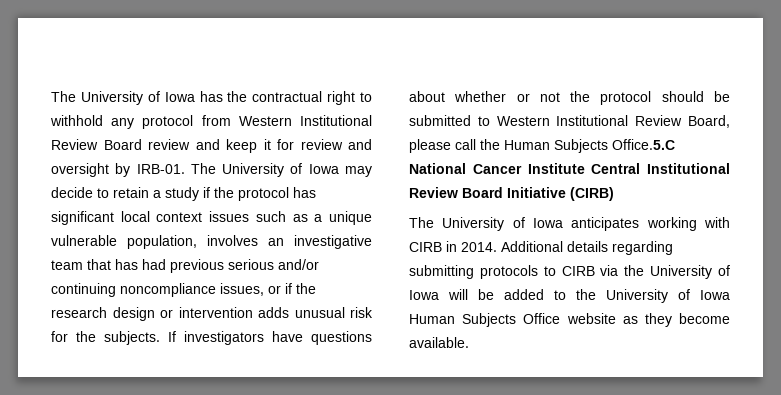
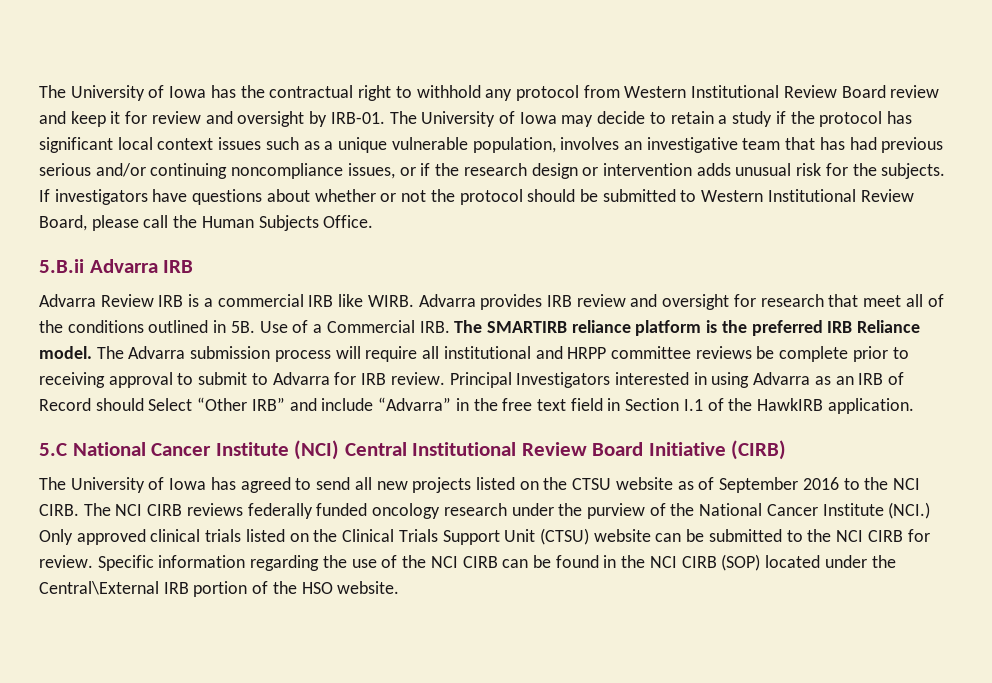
[612,139,675,150] [409,163,585,174] Office.5.C National Cancer Institute -> [323,215,374,228] [39,259,194,273] [39,294,944,310] [39,320,921,336] [39,346,909,362] [39,372,905,388] [39,397,914,414] [39,440,340,460] Office. // 5.B.ii Advarra IRB // Advarra Review IRB is a commercial IRB like WIRB. Advarra provides IRB review and oversight for research that meet all of the conditions outlined in 5B. Use of a Commercial IRB. The SMARTIRB reliance platform is the preferred IRB Reliance model. The Advarra submission process will require all institutional and HRPP committee reviews be complete prior to receiving approval to submit to Advarra for IRB review. Principal Investigators interested in using Advarra as an IRB of Record should Select “Other IRB” and include “Advarra” in the free text field in Section I.1 of the HawkIRB application. // 5.C National Cancer Institute (NCI)
[571,217,730,231] [409,241,673,255] [409,265,730,279] [409,289,730,303] [409,313,730,327] [409,337,469,348] anticipates working with CIRB in 2014. Additional details regarding submitting protocols to CIRB via the University of Iowa will be added to the University of Iowa Human Subjects Office website as they become available. -> [210,477,920,493] [39,502,931,519] [39,528,930,545] [39,554,896,571] [39,581,400,597] has agreed to send all new projects listed on the CTSU website as of September 2016 to the NCI CIRB. The NCI CIRB reviews federally funded oncology research under the purview of the National Cancer Institute (NCI.) Only approved clinical trials listed on the Clinical Trials Support Unit (CTSU) website can be submitted to the NCI CIRB for review. Specific information regarding the use of the NCI CIRB can be found in the NCI CIRB (SOP) located under the Central\External IRB portion of the HSO website.

